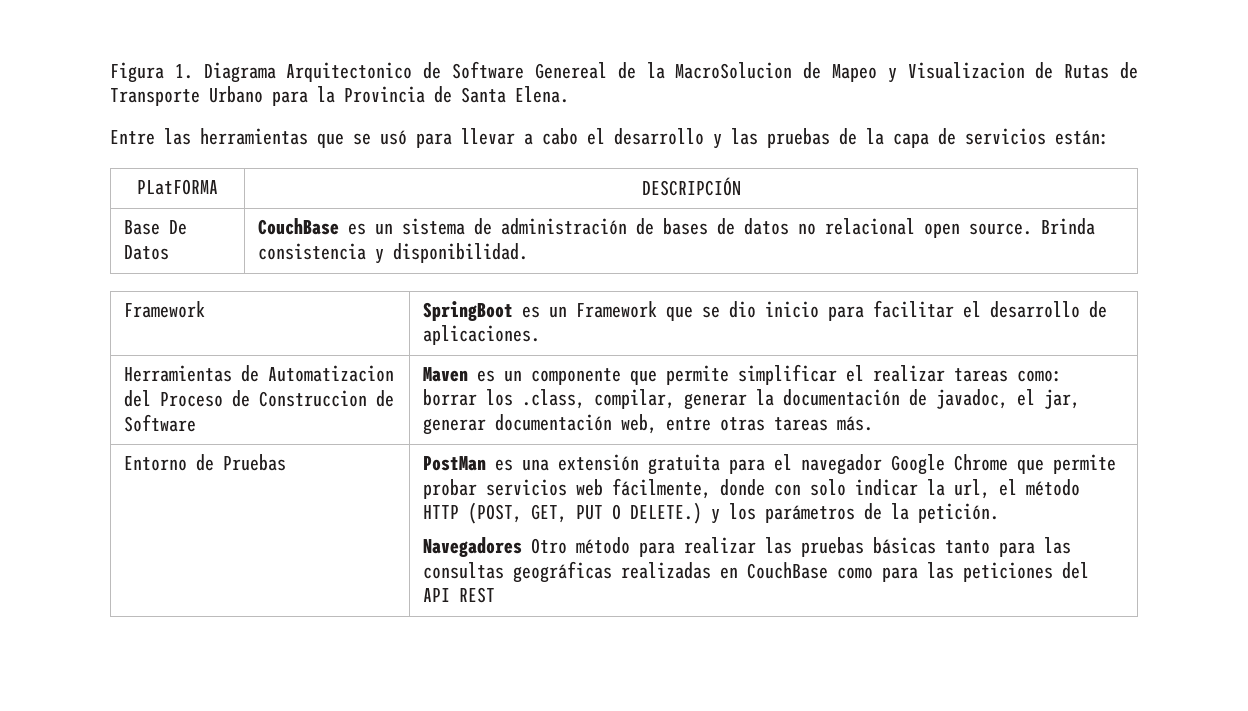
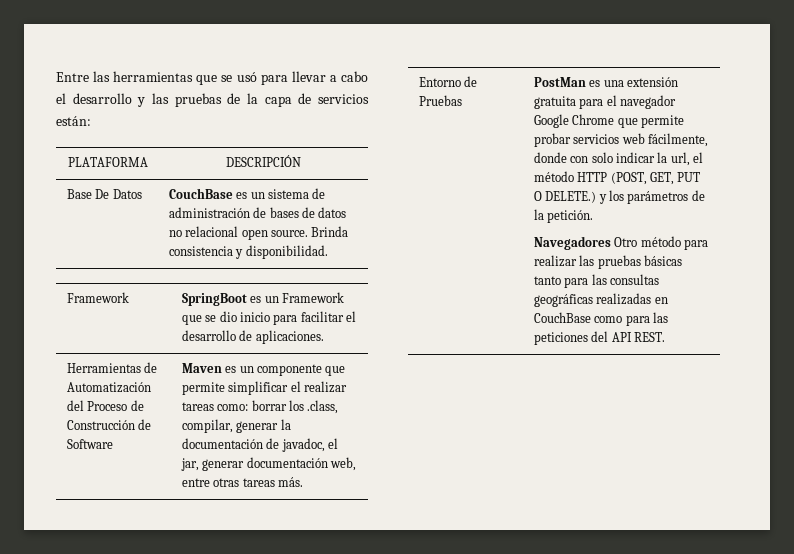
[110,61,1138,83] [110,86,569,106] Figura 1. Diagrama Arquitectonico de Software Genereal de la MacroSolucion de Mapeo y Visualizacion de Rutas de Transporte Urbano para la Provincia de Santa Elena. // -> (56, 77) none
[137,179,218,195] PLatFORMA -> [67,157,148,167] PLATAFORMA
[268,365,395,382] Automatizacion -> [66,382,151,393] Automatización
[259,390,368,407] Construccion -> [66,420,135,430] Construcción
[459,587,496,603] REST -> [634,332,666,342] REST.

